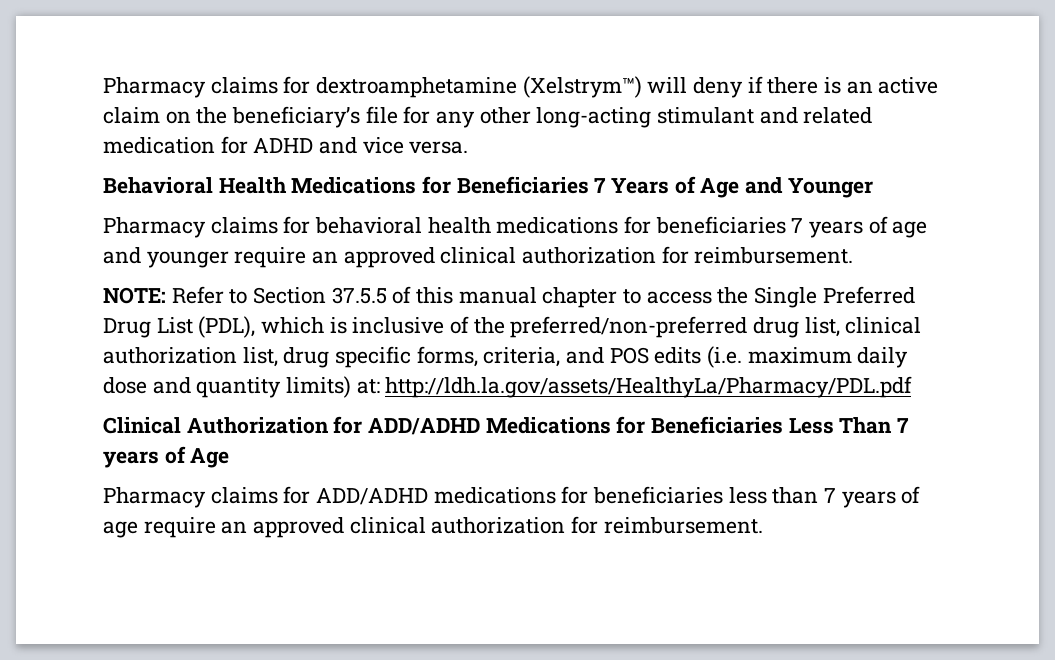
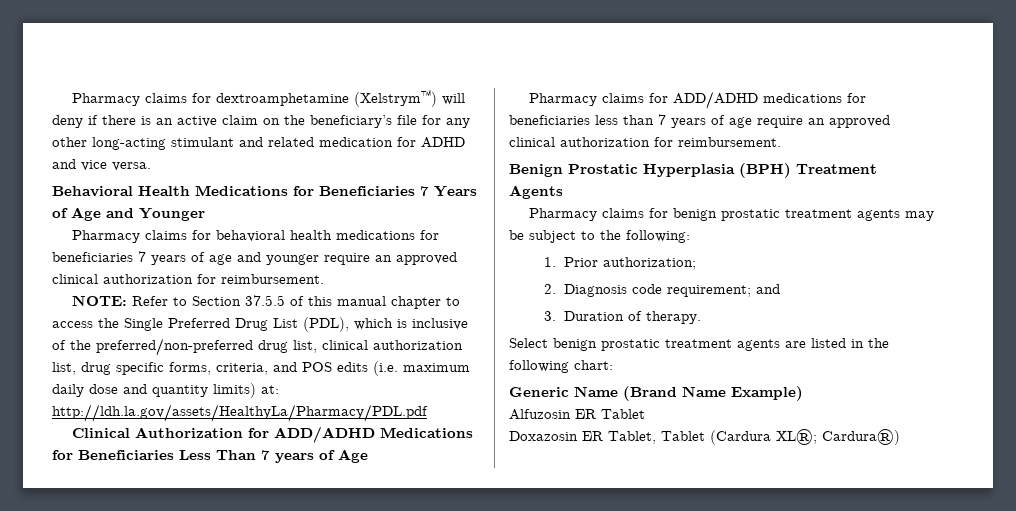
(763, 525) none -> [509,163,877,178] [509,185,563,199] [529,208,935,221] [509,230,690,243] [544,257,696,270] [544,284,780,297] [544,311,701,324] [509,338,889,351] [509,360,613,373] [509,386,803,401] [509,409,645,420] [509,429,900,445] // Benign Prostatic Hyperplasia (BPH) Treatment Agents // Pharmacy claims for benign prostatic treatment agents may be subject to the following: // 1. Prior authorization; // 2. Diagnosis code requirement; and // 3. Duration of therapy. // Select benign prostatic treatment agents are listed in the following chart: // Generic Name (Brand Name Example) // Alfuzosin ER Tablet // Doxazosin ER Tablet, Tablet (Cardura XL®; Cardura®)

